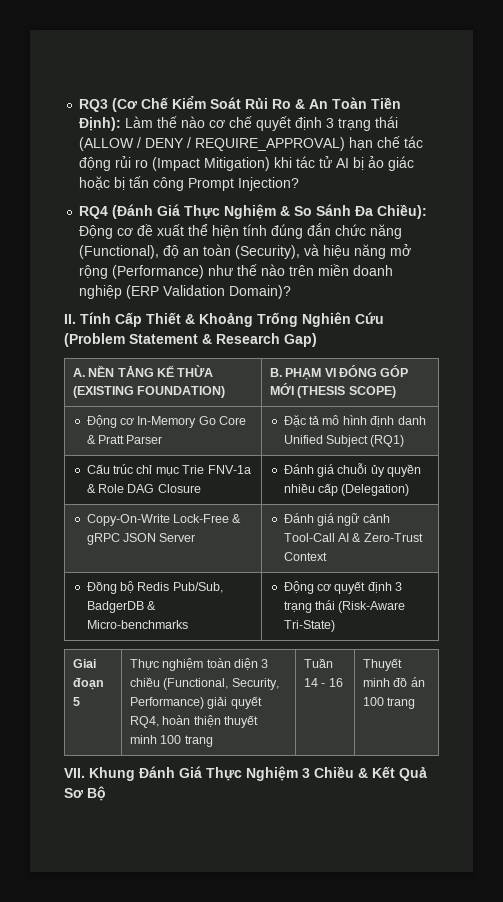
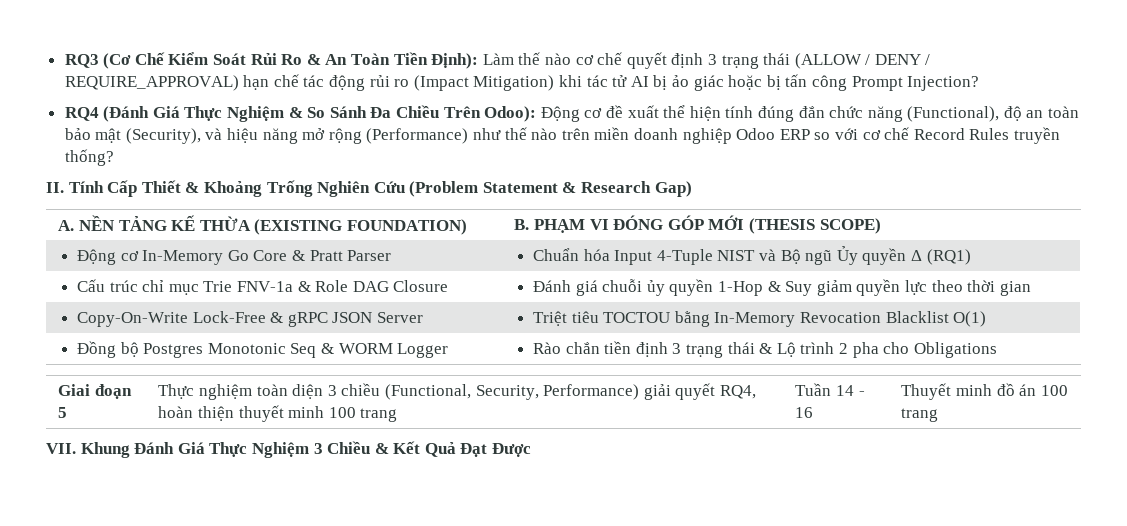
[377,205,428,219] Chiều): -> [396,105,537,122] Chiều Trên Odoo):
(232, 250) none -> [64,128,122,143] bảo mật
[126,285,292,299] (ERP Validation Domain)? -> [736,127,1060,144] [64,149,114,166] Odoo ERP so với cơ chế Record Rules truyền thống?
[283,414,426,427] [283,435,369,447] Đặc tả mô hình định danh Unified Subject -> [533,246,922,265] Chuẩn hóa Input 4-Tuple NIST và Bộ ngũ Ủy quyền Δ
[283,483,410,496] nhiều cấp (Delegation) -> [718,279,1031,296] 1-Hop & Suy giảm quyền lực theo thời gian
[283,513,390,526] [283,533,423,542] [283,552,327,561] [86,581,223,594] [86,601,157,613] [86,620,188,629] [283,581,403,594] [283,600,406,613] [283,620,335,632] Đánh giá ngữ cảnh Tool-Call AI & Zero-Trust Context // Đồng bộ Redis Pub/Sub, BadgerDB & Micro-benchmarks | Động cơ quyết định 3 trạng thái (Risk-Aware Tri-State) -> [533,311,987,327] [77,341,449,358] [533,341,997,358] Triệt tiêu TOCTOU bằng In-Memory Revocation Blacklist O(1) // Đồng bộ Postgres Monotonic Seq & WORM Logger | Rào chắn tiền định 3 trạng thái & Lộ trình 2 pha cho Obligations
[64,786,106,801] Sơ Bộ -> [460,443,532,457] Đạt Được

